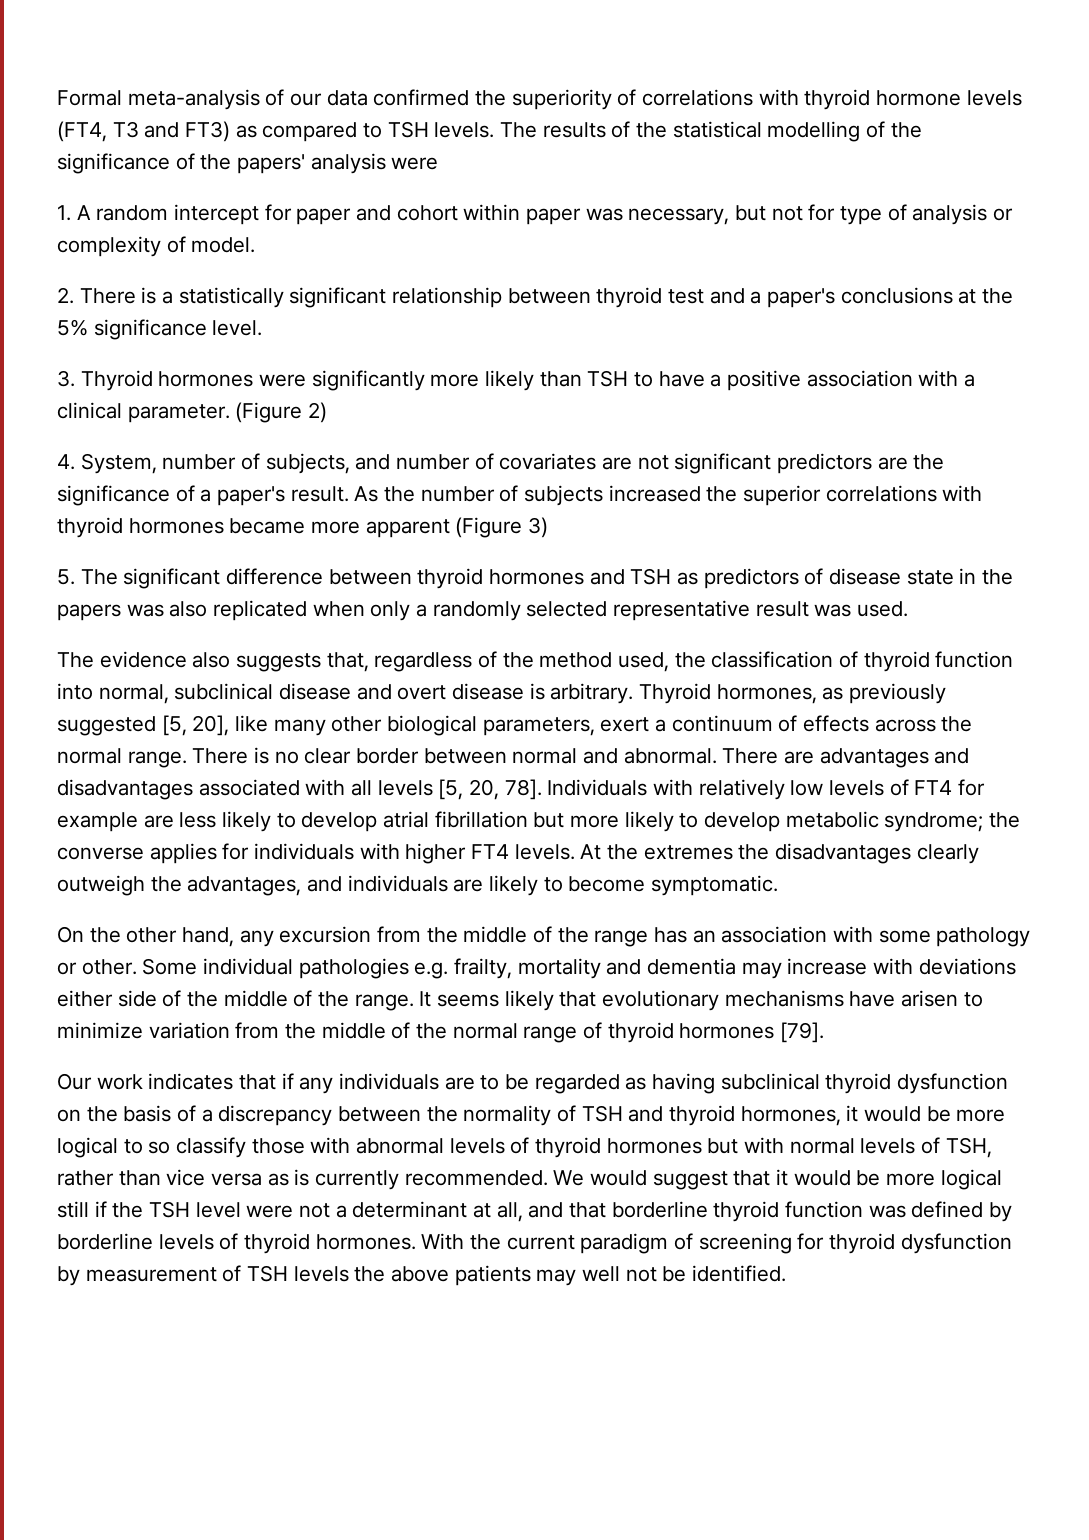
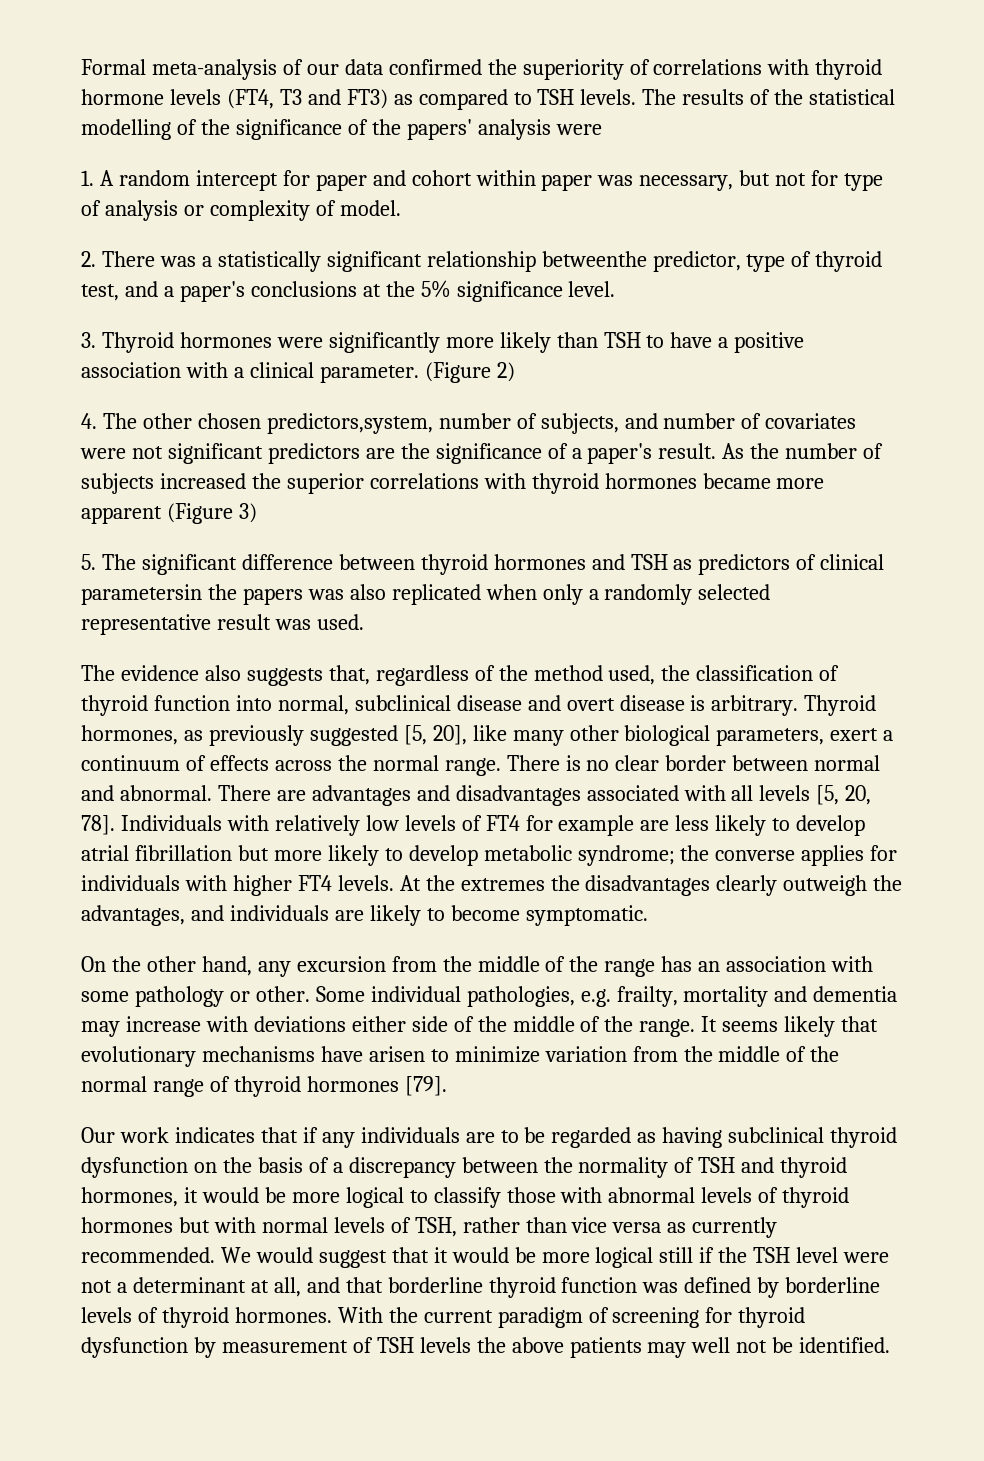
[141,287,157,304] is -> [159,256,196,267] was
[507,287,705,308] between thyroid test -> [541,251,883,272] [81,284,119,301] betweenthe predictor, type of thyroid test,
[80,453,157,474] System, -> [102,413,433,434] The other chosen predictors,system,
[602,457,633,470] are -> [80,448,126,459] were
[829,568,977,585] disease state in -> [820,554,885,570] [81,584,202,605] clinical parametersin
[298,958,409,979] pathologies -> [466,986,575,1007] pathologies,
[148,1141,171,1154] so -> (428, 1196) none
[294,1169,310,1186] is -> (687, 1227) none

